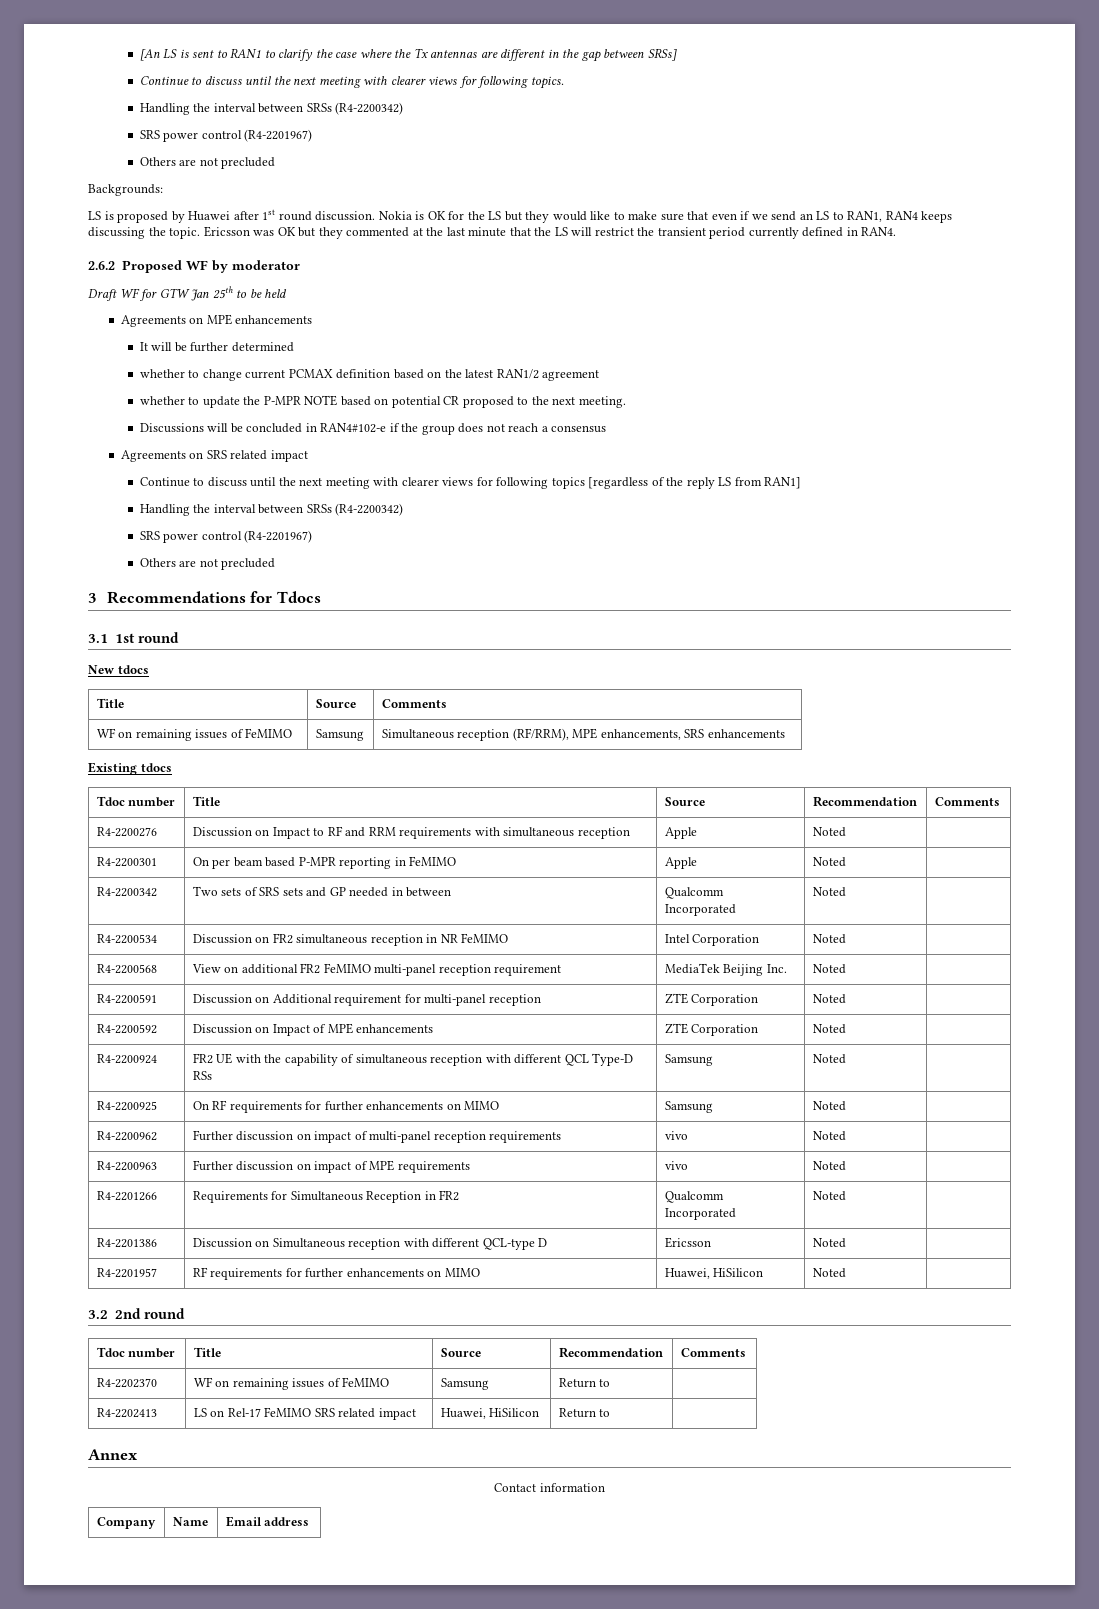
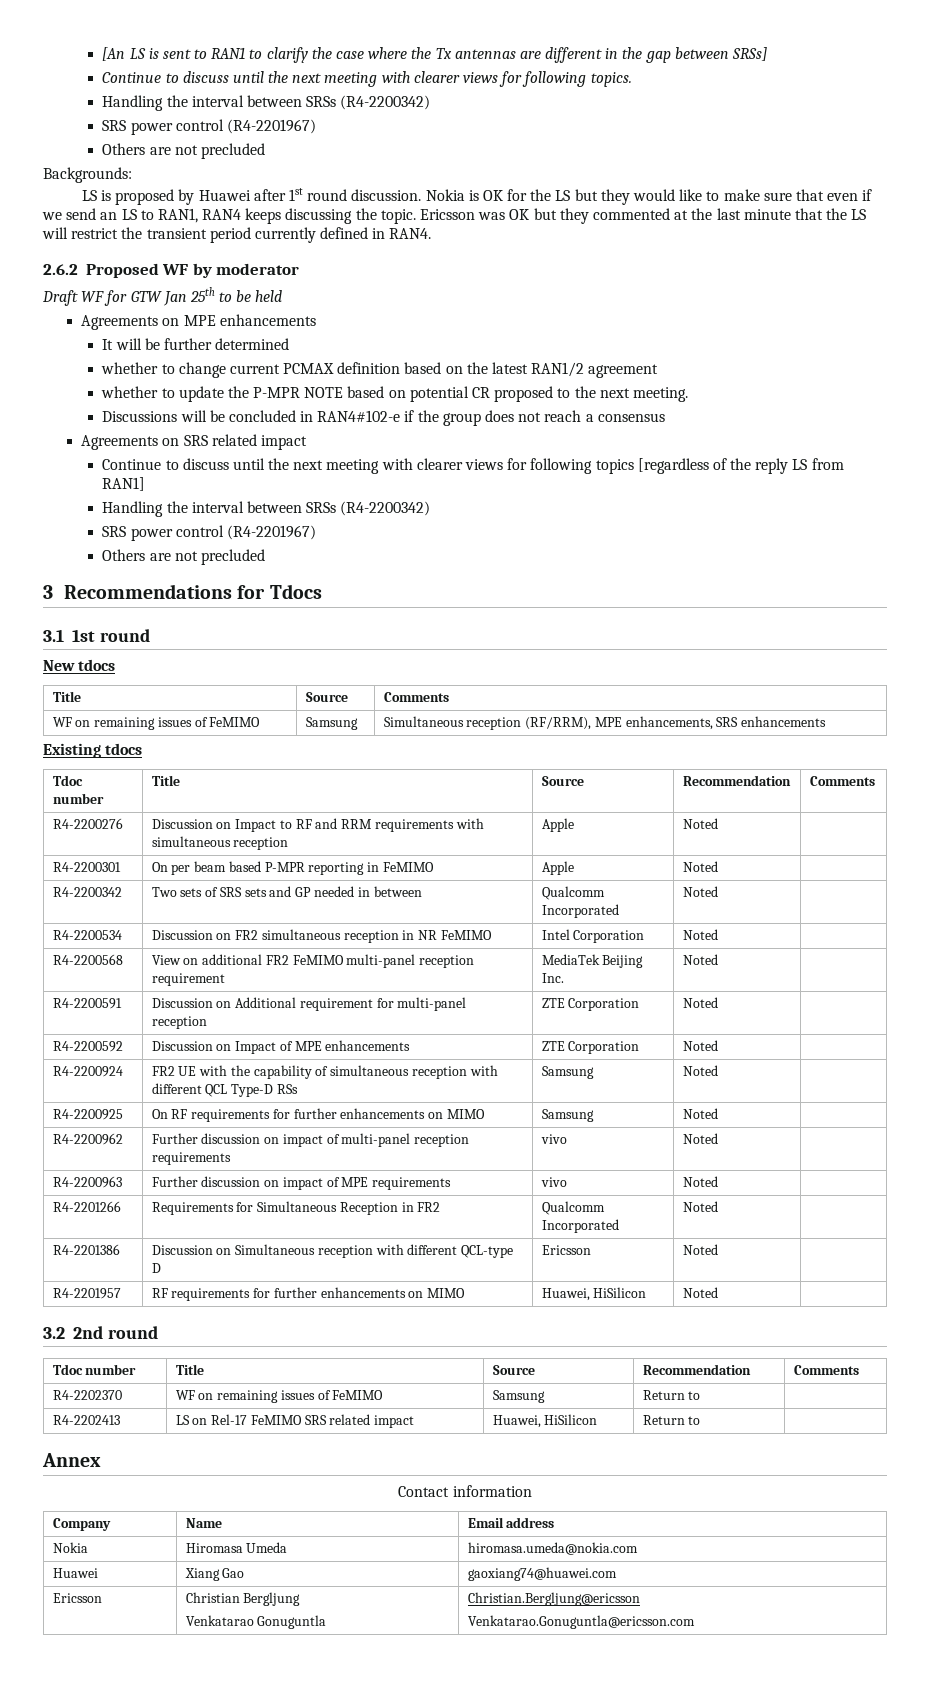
(310, 1521) none -> [52,1542,88,1553] [185,1542,288,1553] [467,1542,638,1555] [52,1568,98,1578] [184,1568,245,1581] [467,1567,617,1581] [52,1593,102,1603] [185,1592,301,1606] [185,1615,327,1629] [467,1592,640,1606] [467,1615,695,1629] // Nokia | Hiromasa Umeda | hiromasa.umeda@nokia.com // Huawei | Xiang Gao | gaoxiang74@huawei.com // Ericsson | Christian Bergljung // Venkatarao Gonuguntla | Christian.Bergljung@ericsson // Venkatarao.Gonuguntla@ericsson.com

